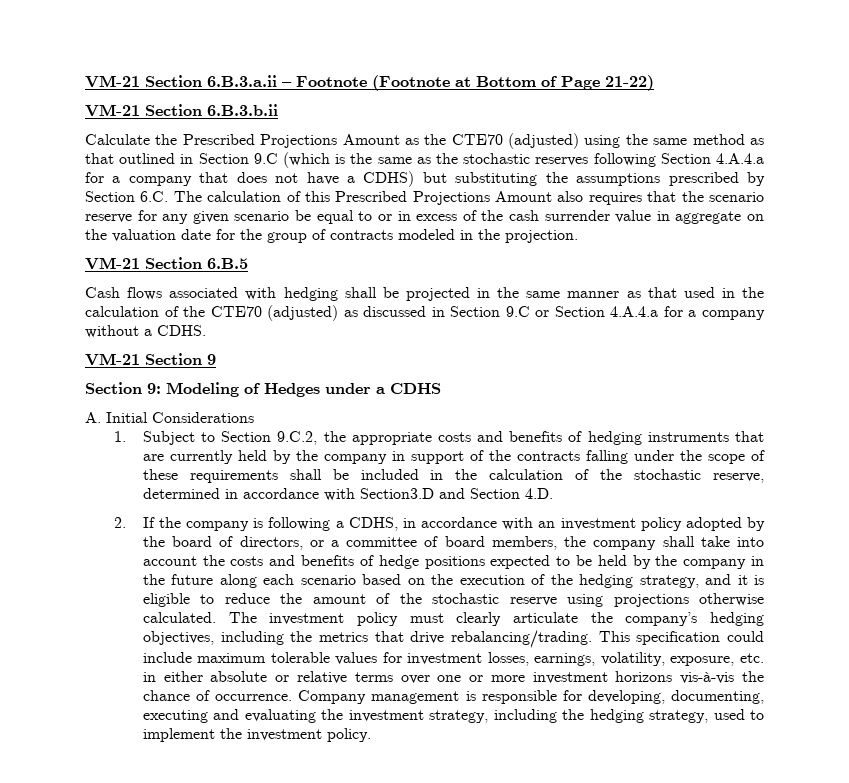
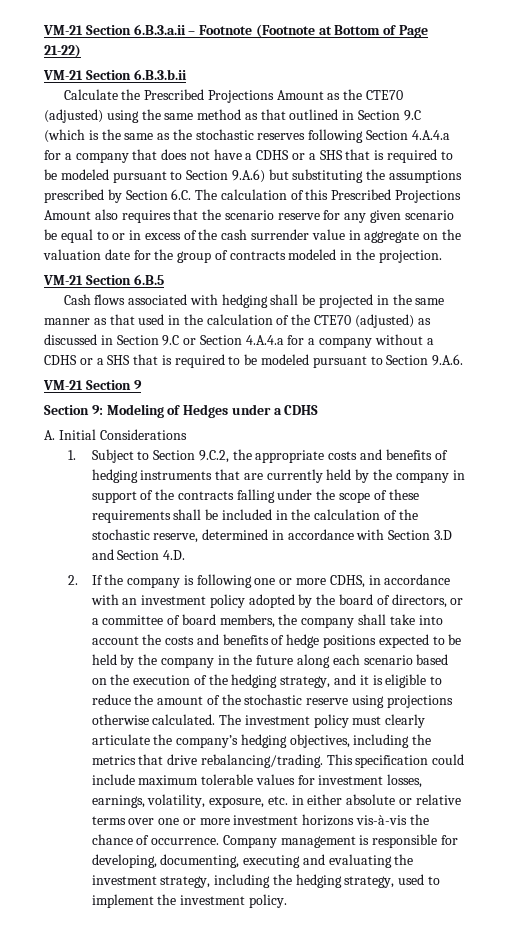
[363,171,415,187] CDHS) -> [256,149,453,163] [44,169,265,183] CDHS or a SHS that is required to be modeled pursuant to Section 9.A.6)
[157,325,206,336] CDHS. -> [44,354,464,368] CDHS or a SHS that is required to be modeled pursuant to Section 9.A.6.
[359,488,434,499] Section3.D -> [388,530,453,540] Section 3.D
[335,521,344,528] a -> [254,578,327,585] one or more

